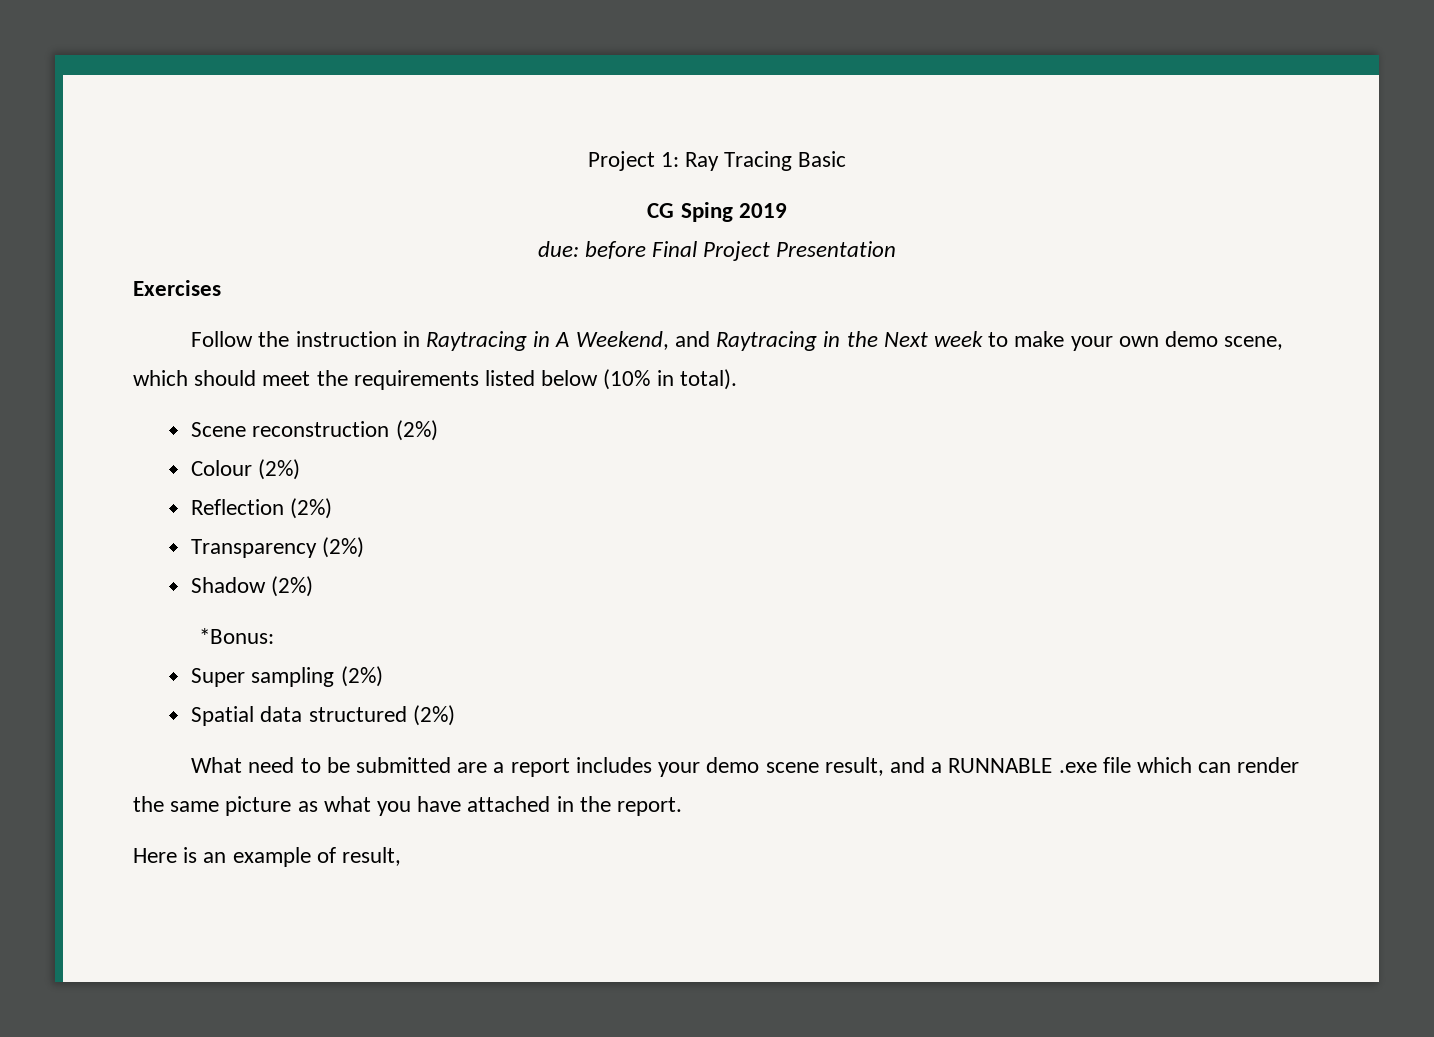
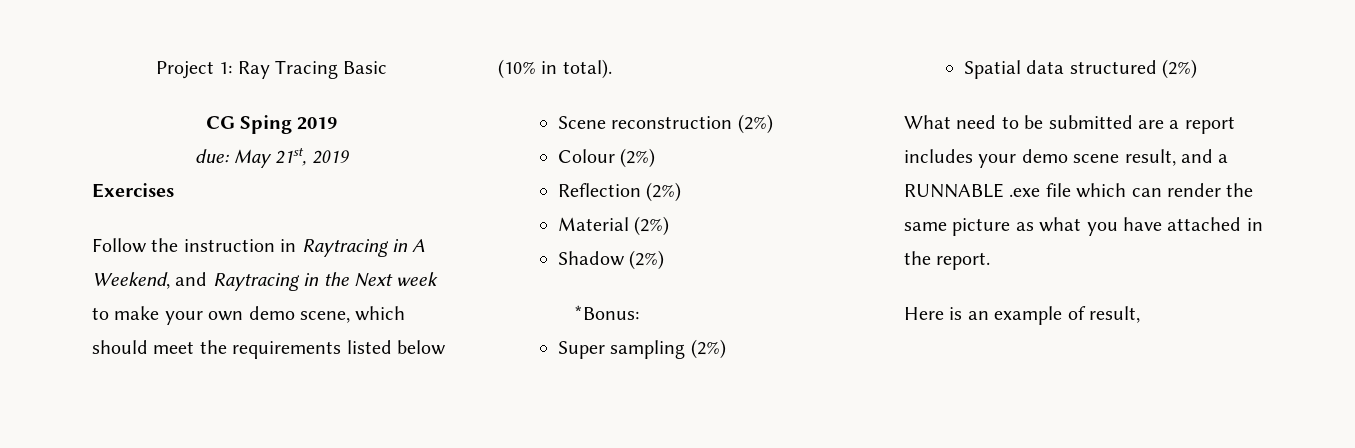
[584,241,897,261] before Final Project Presentation -> [233,148,349,168] May 21st, 2019
[191,539,318,558] Transparency -> [558,217,630,231] Material

